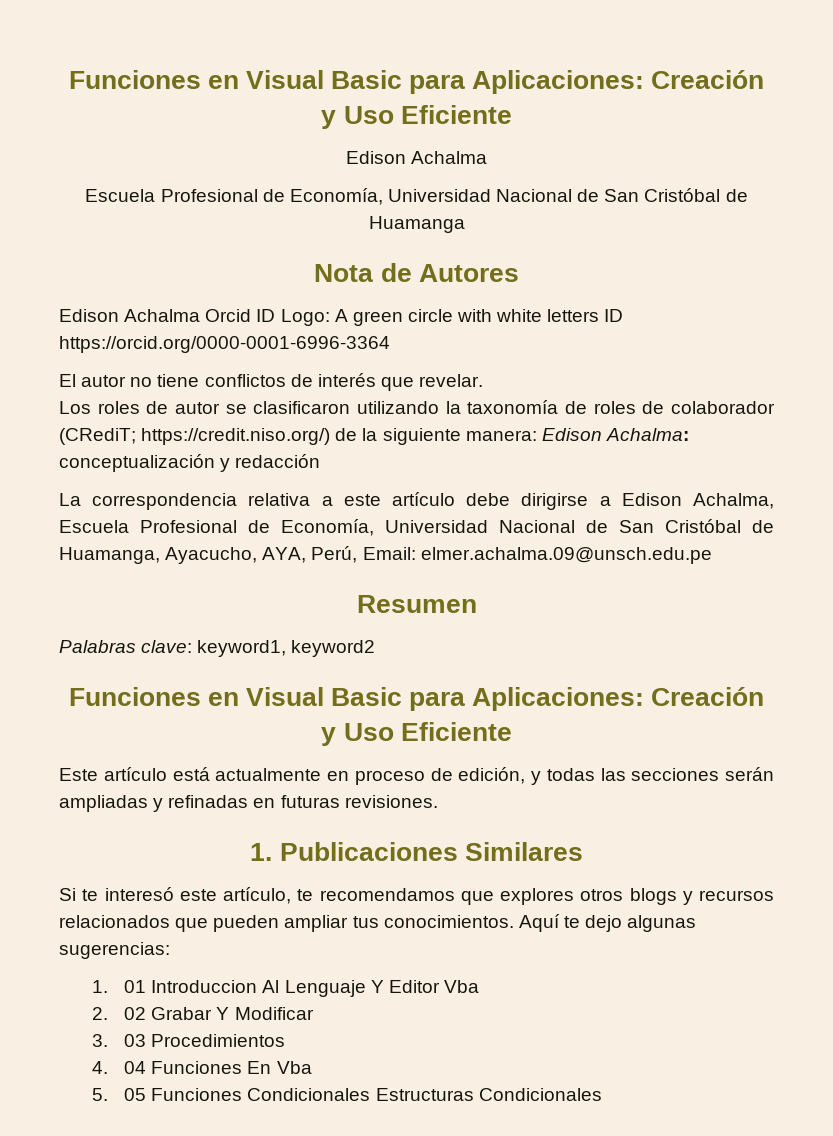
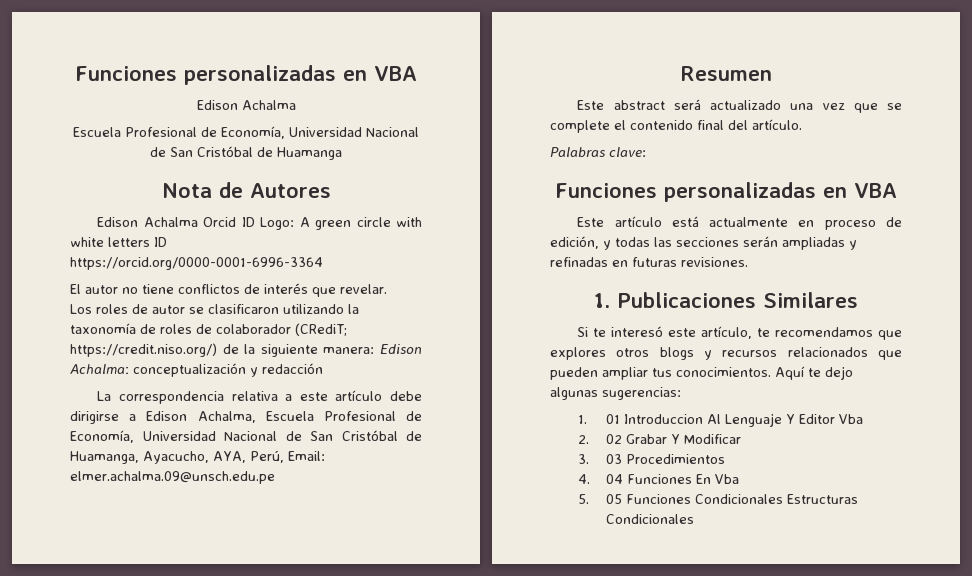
[68,70,765,94] [321,105,512,129] Funciones en Visual Basic para Aplicaciones: Creación y Uso Eficiente -> [75,65,417,85] Funciones personalizadas en VBA
(477, 604) none -> [577,99,902,113] [550,119,802,133] // Este abstract será actualizado una vez que se complete el contenido final del artículo.
[197,640,376,657] [68,687,765,711] [321,722,512,746] keyword1, keyword2 // Funciones en Visual Basic para Aplicaciones: Creación y Uso Eficiente -> [555,182,897,202] // Funciones personalizadas en VBA

